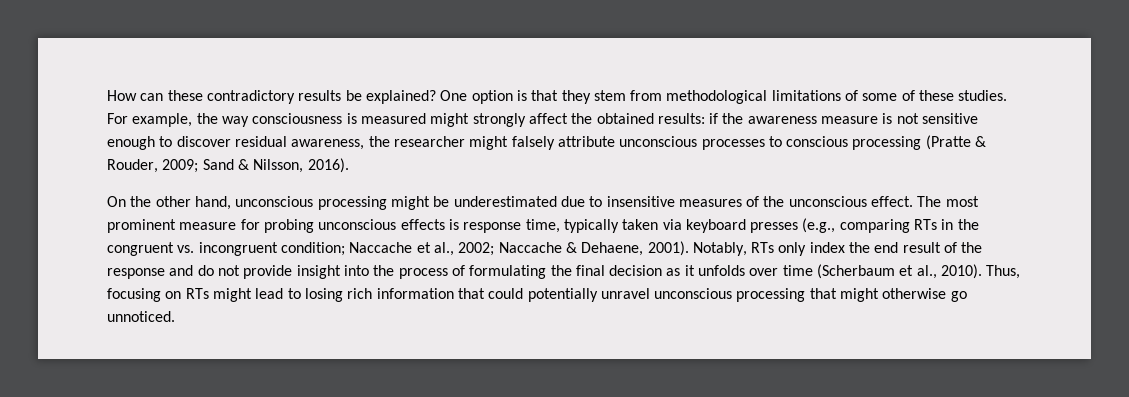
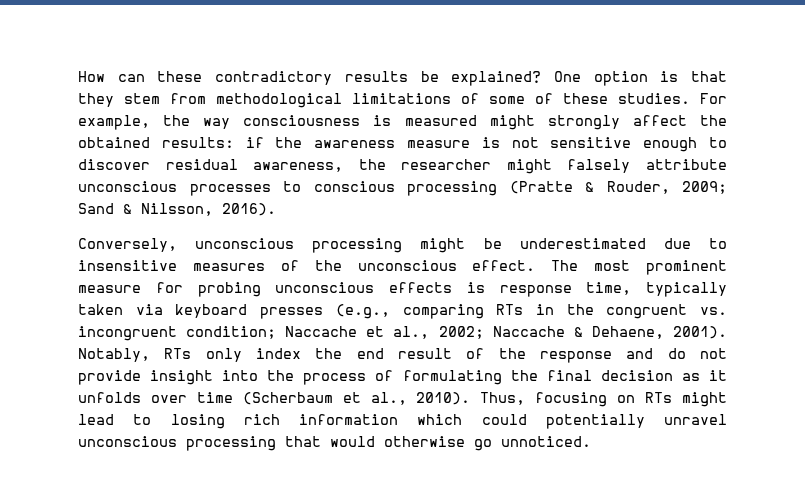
[107,196,231,210] On the other hand, -> [78,238,177,252] Conversely,
[457,288,485,299] that -> [417,414,463,425] which
[840,288,880,302] might -> [330,436,375,447] would

